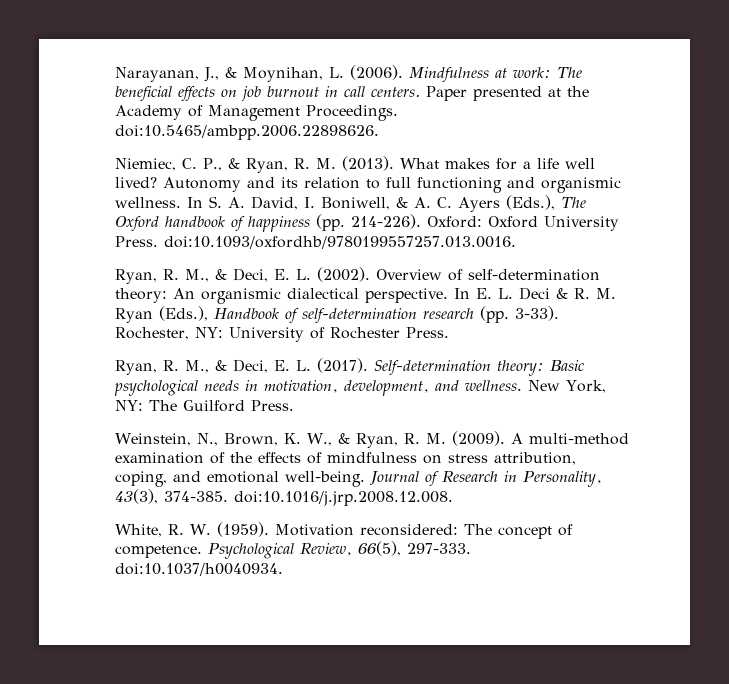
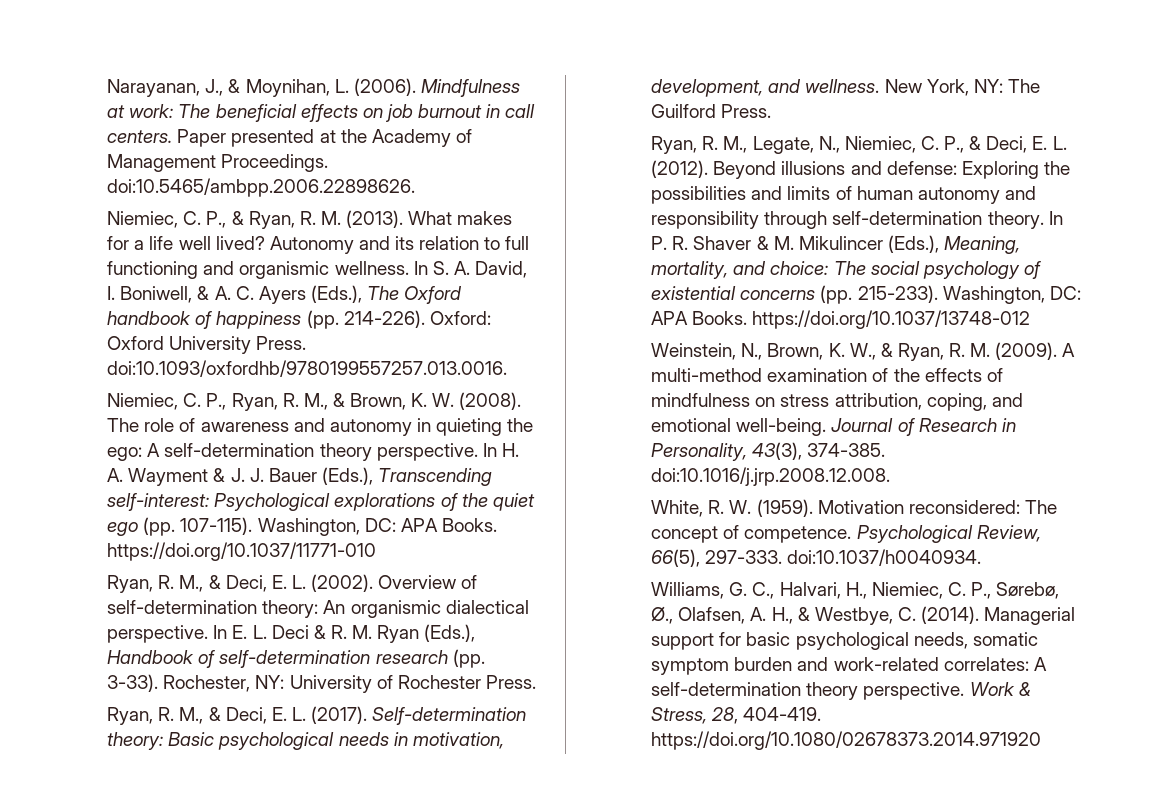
(517, 242) none -> [107,392,522,411] [107,418,534,436] [107,443,519,461] [107,467,493,486] [107,493,535,511] [107,517,497,536] [107,542,377,561] // Niemiec, C. P., Ryan, R. M., & Brown, K. W. (2008). The role of awareness and autonomy in quieting the ego: A self-determination theory perspective. In H. A. Wayment & J. J. Bauer (Eds.), Transcending self-interest: Psychological explorations of the quiet ego (pp. 107-115). Washington, DC: APA Books. https://doi.org/10.1037/11771-010
(295, 405) none -> [651,136,1067,154] [651,160,1070,179] [651,186,1036,204] [651,211,1063,229] [651,235,1021,254] [651,261,1041,279] [651,285,1081,304] [651,310,1031,329] // Ryan, R. M., Legate, N., Niemiec, C. P., & Deci, E. L. (2012). Beyond illusions and defense: Exploring the possibilities and limits of human autonomy and responsibility through self-determination theory. In P. R. Shaver & M. Mikulincer (Eds.), Meaning, mortality, and choice: The social psychology of existential concerns (pp. 215-233). Washington, DC: APA Books. https://doi.org/10.1037/13748-012
(284, 569) none -> [651,582,1060,599] [651,606,1076,625] [651,632,1038,650] [651,657,1047,675] [651,682,1031,700] [651,707,822,724] [651,731,1042,750] // Williams, G. C., Halvari, H., Niemiec, C. P., Sørebø, Ø., Olafsen, A. H., & Westbye, C. (2014). Managerial support for basic psychological needs, somatic symptom burden and work-related correlates: A self-determination theory perspective. Work & Stress, 28, 404-419. https://doi.org/10.1080/02678373.2014.971920

